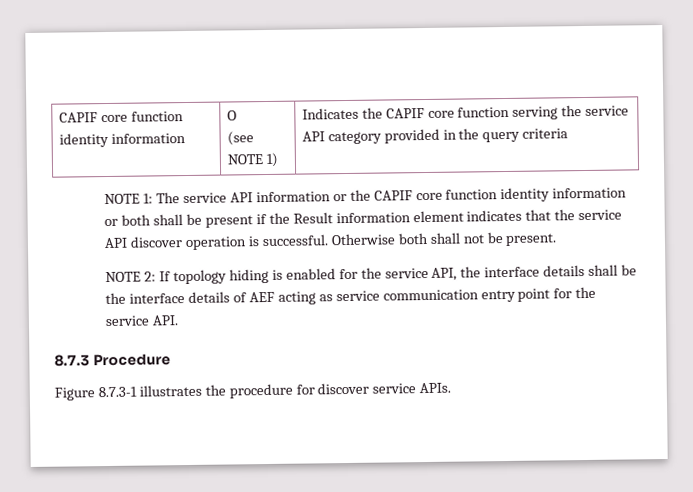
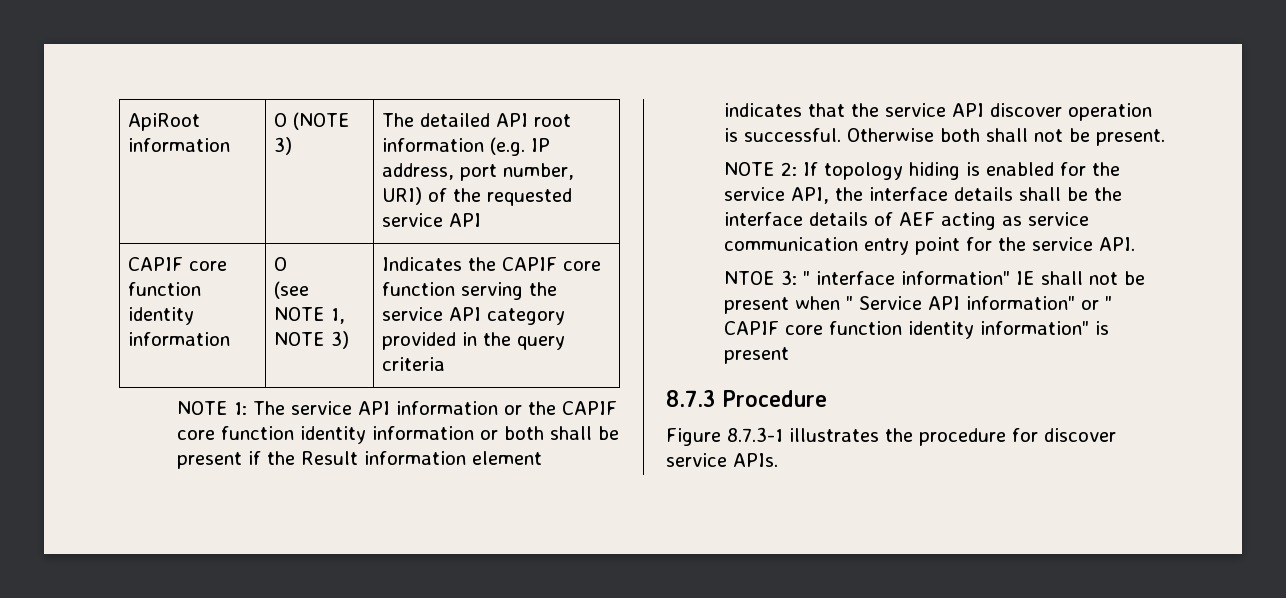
(58, 117) none -> [128,113,201,131] [128,138,231,152] [274,112,351,130] [274,137,293,155] [382,113,572,127] [382,137,551,156] [382,163,575,181] [382,187,573,206] [382,213,482,227] ApiRoot information | O (NOTE 3) | The detailed API root information (e.g. IP address, port number, URI) of the requested service API //
[265,152,279,168] 1) -> [331,308,346,324] [274,331,350,349] 1, NOTE 3)
(179, 320) none -> [724,270,1146,285] [724,296,1113,314] [724,321,1110,339] [724,347,790,364] // NTOE 3: " interface information" IE shall not be present when " Service API information" or " CAPIF core function identity information" is present

